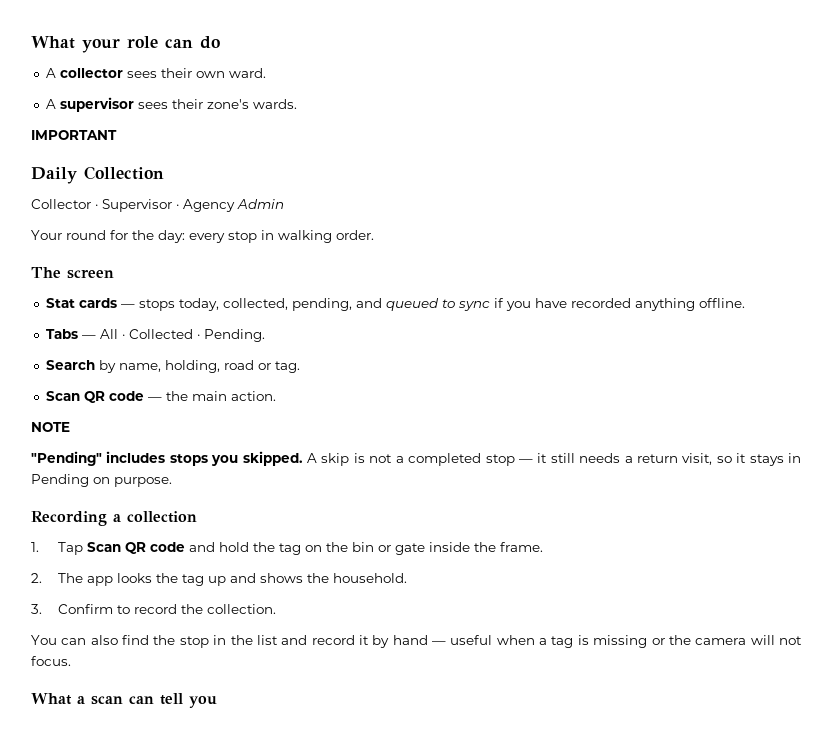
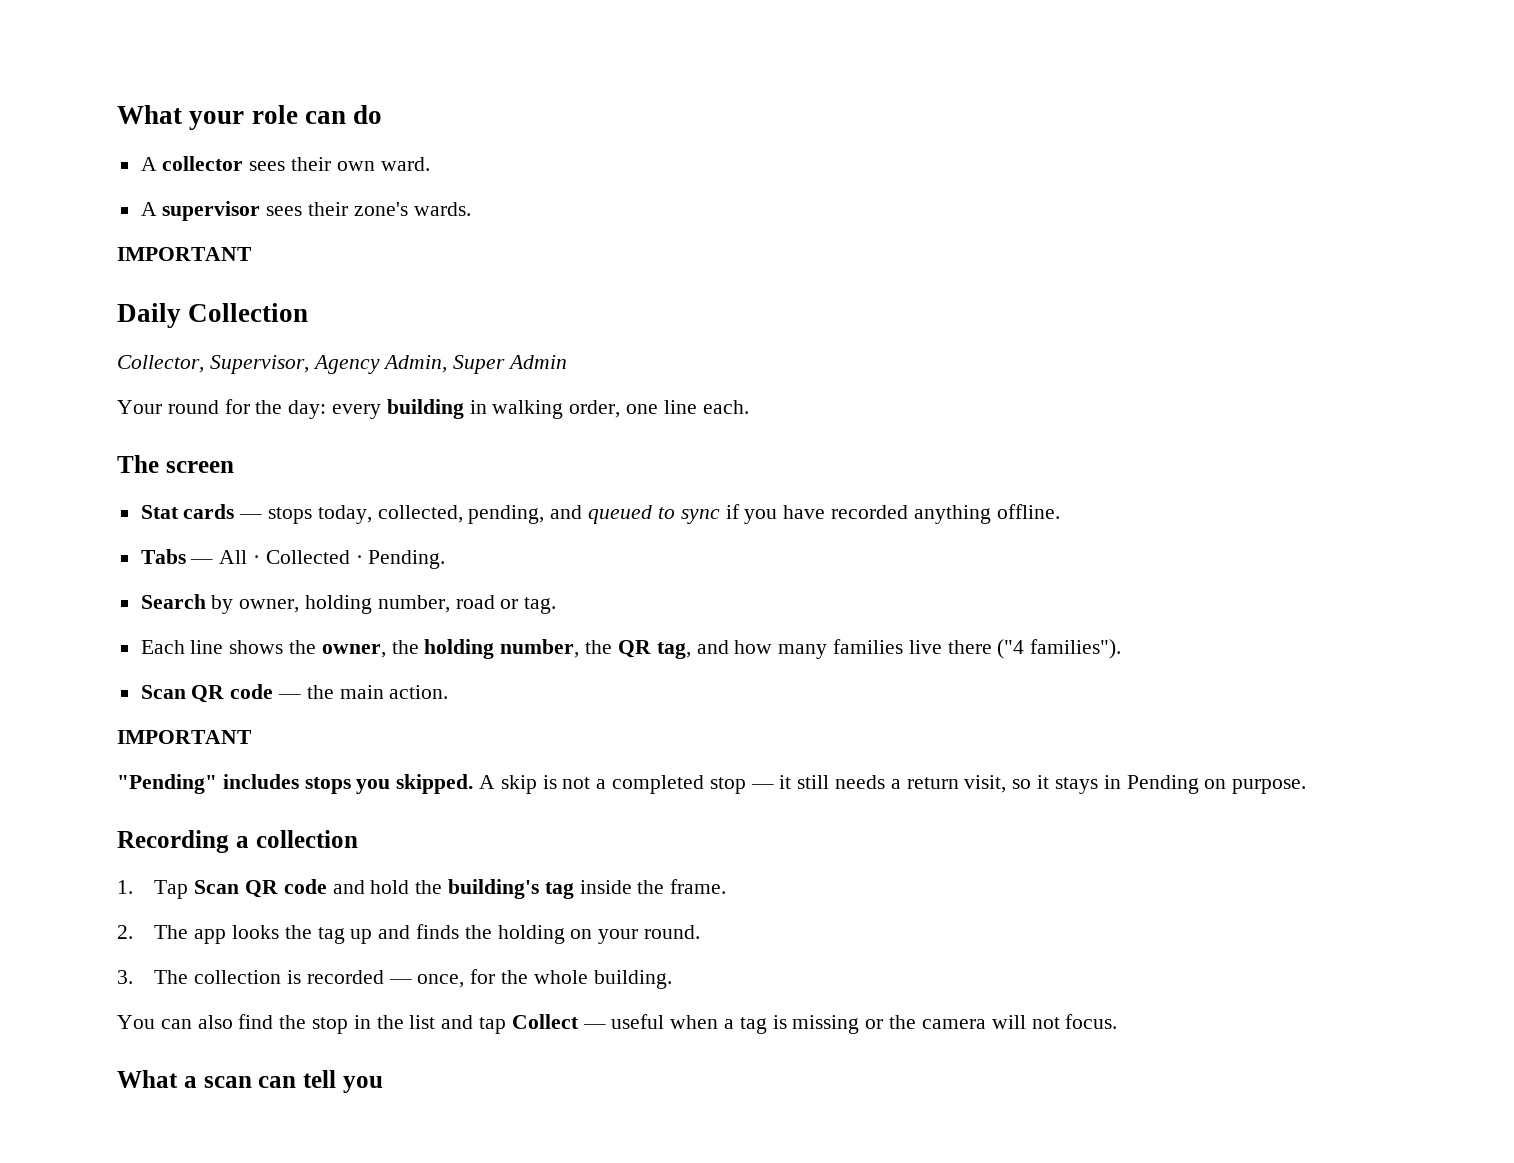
[31,199,235,212] Collector · Supervisor · Agency -> [117,355,506,374] Collector, Supervisor, Agency Admin, Super
[228,231,257,243] stop -> [386,399,464,419] building
[336,230,374,240] order. -> [569,400,749,418] order, one line each.
[118,360,220,373] name, holding, -> [239,595,450,614] owner, holding number,
(300, 367) none -> [140,639,1122,659] // Each line shows the owner, the holding number, the QR tag, and how many families live there ("4 families").
[31,422,70,432] NOTE -> [117,730,252,744] IMPORTANT
[278,542,425,555] tag on the bin or gate -> [447,879,574,899] building's tag
[259,573,407,583] [31,604,276,614] shows the household. // 3. Confirm to record the collection. -> [415,924,700,944] [117,969,672,989] finds the holding on your round. // 3. The collection is recorded — once, for the whole building.
[311,635,428,648] record it by hand -> [479,1014,579,1034] tap Collect

